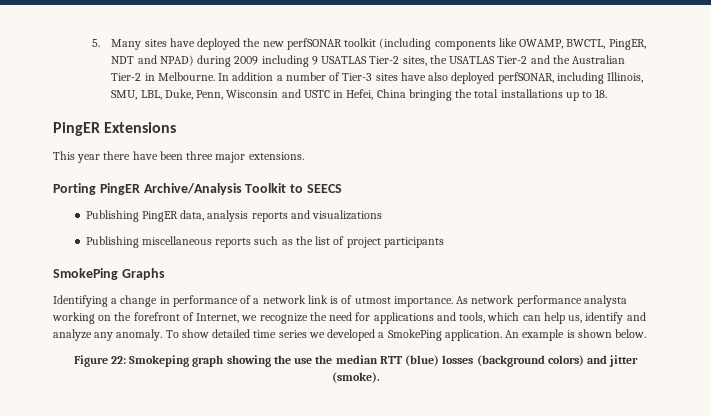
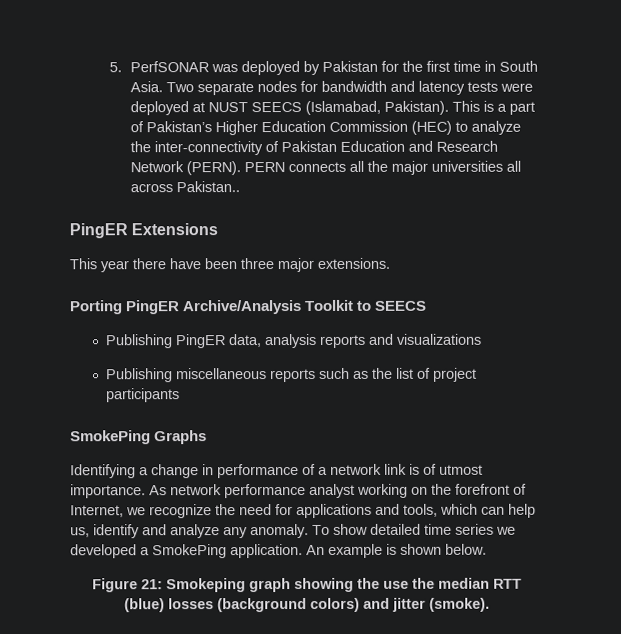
[111,38,646,50] [111,55,626,67] [111,72,644,84] [111,89,608,101] Many sites have deployed the new perfSONAR toolkit (including components like OWAMP, BWCTL, PingER, NDT and NPAD) during 2009 including 9 USATLAS Tier-2 sites, the USATLAS Tier-2 and the Australian Tier-2 in Melbourne. In addition a number of Tier-3 sites have also deployed perfSONAR, including Illinois, SMU, LBL, Duke, Penn, Wisconsin and USTC in Hefei, China bringing the total installations up to 18. -> [129,60,538,76] [129,80,533,96] [129,100,535,116] [129,120,521,136] [129,140,498,156] [129,160,521,176] [129,181,240,193] PerfSONAR was deployed by Pakistan for the first time in South Asia. Two separate nodes for bandwidth and latency tests were deployed at NUST SEECS (Islamabad, Pakistan). This is a part of Pakistan’s Higher Education Commission (HEC) to analyze the inter-connectivity of Pakistan Education and Research Network (PERN). PERN connects all the major universities all across Pakistan..
[583,295,627,307] analysta -> [309,483,355,499] analyst
[110,356,126,364] 22: -> [140,579,163,590] 21:

